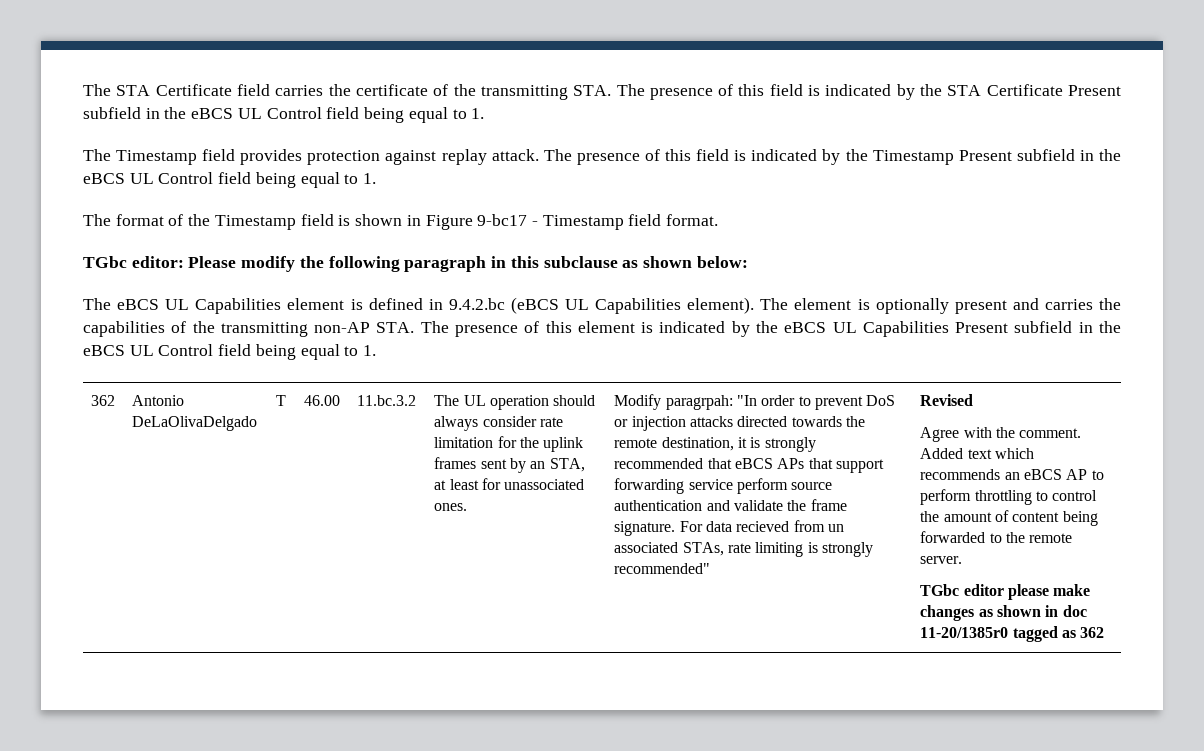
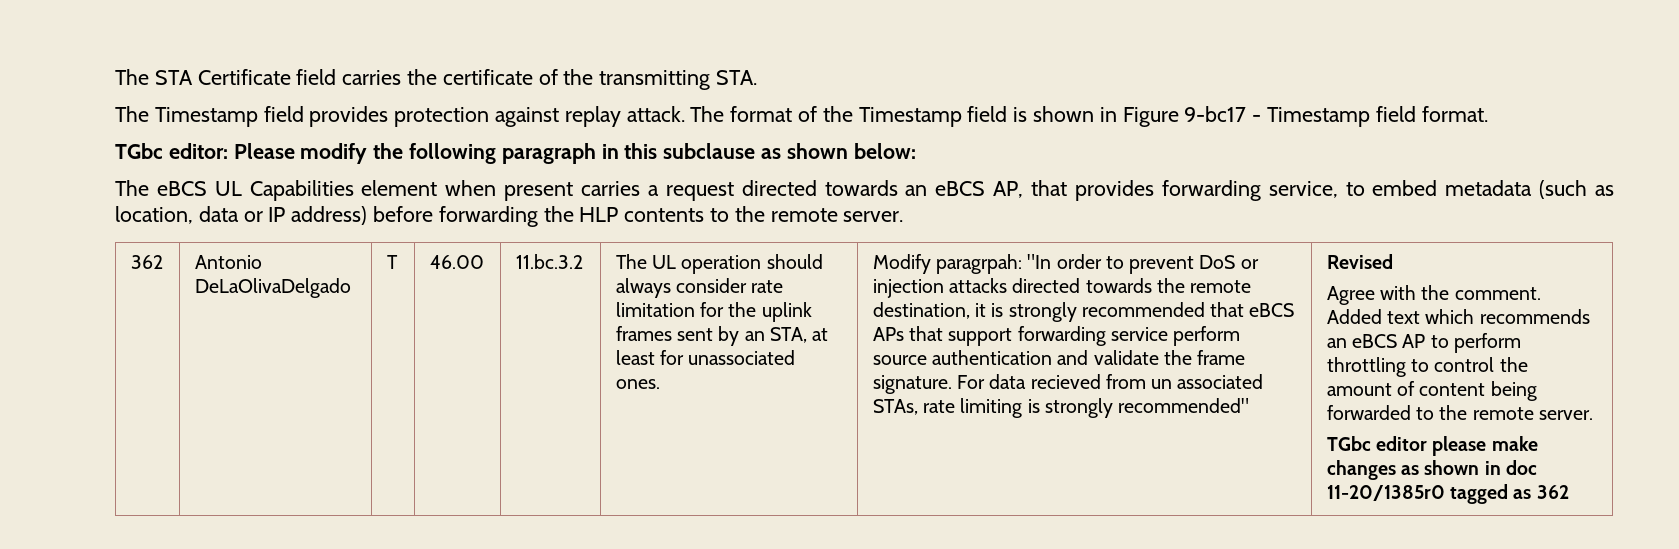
[616,84,1122,100] [83,107,485,123] The presence of this field is indicated by the STA Certificate Present subfield in the eBCS UL Control field being equal to 1. -> (758, 77) none
[576,149,1121,165] [83,172,377,188] [83,214,111,226] presence of this field is indicated by the Timestamp Present subfield in the eBCS UL Control field being equal to 1. // The -> (725, 114) none
[350,297,1122,314] [83,321,1122,337] [83,344,377,360] is defined in 9.4.2.bc (eBCS UL Capabilities element). The element is optionally present and carries the capabilities of the transmitting non-AP STA. The presence of this element is indicated by the eBCS UL Capabilities Present subfield in the eBCS UL Control field being equal to 1. -> [445,180,1615,201] [115,206,904,227] when present carries a request directed towards an eBCS AP, that provides forwarding service, to embed metadata (such as location, data or IP address) before forwarding the HLP contents to the remote server.

